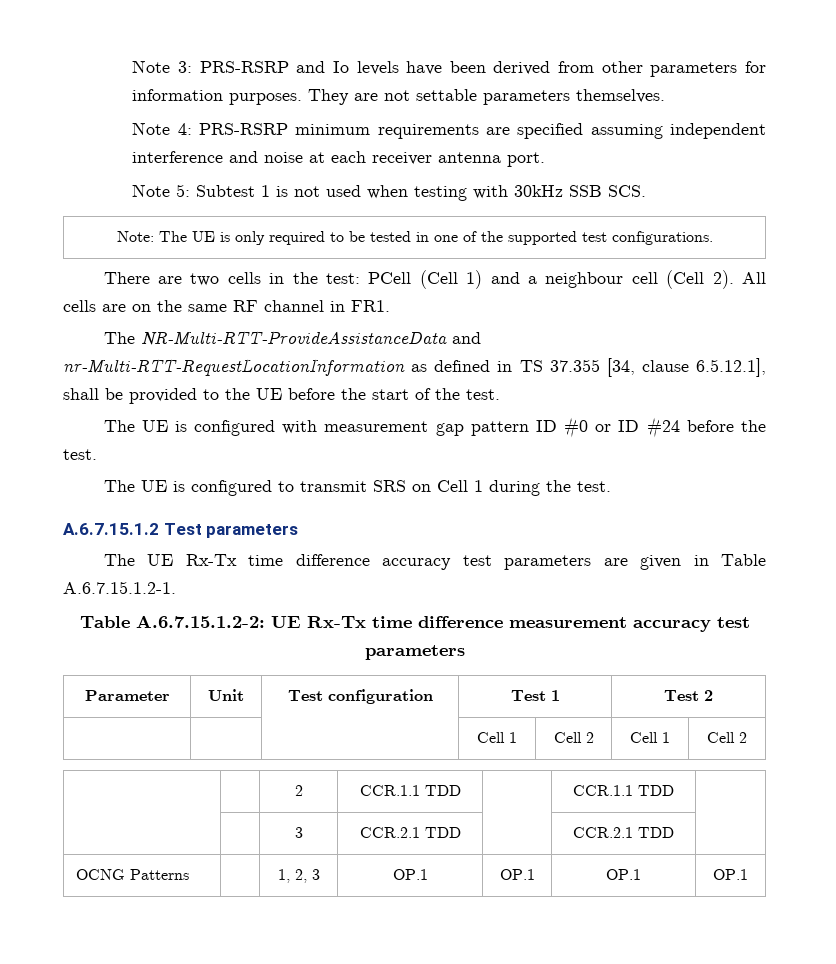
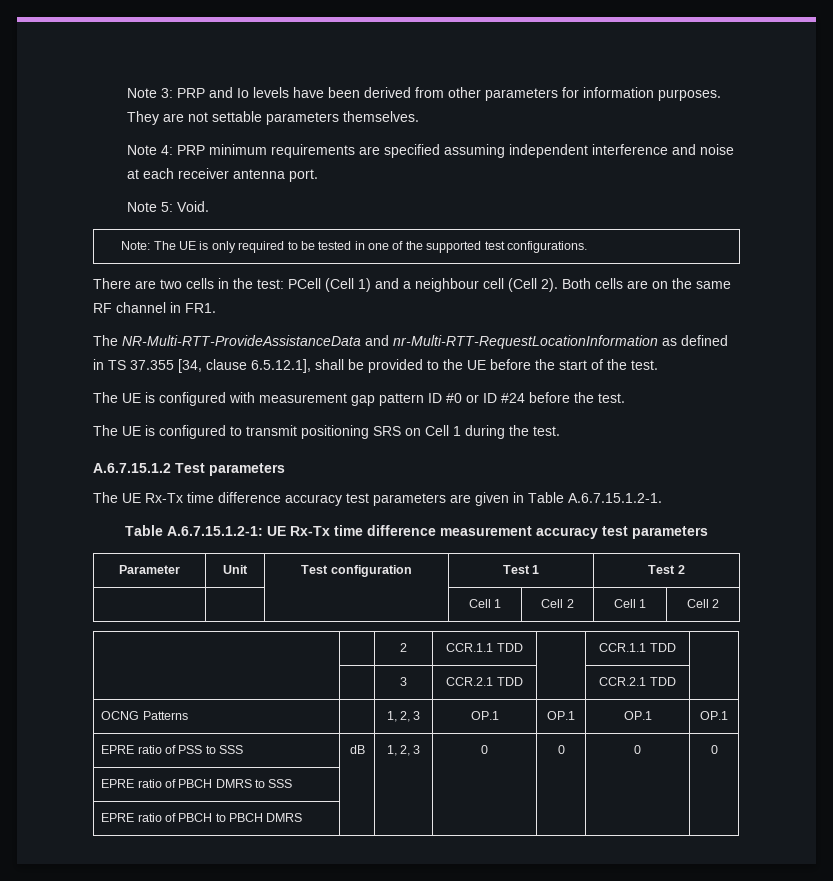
[199,61,289,73] PRS-RSRP -> [176,88,205,98] PRP
[199,123,289,135] PRS-RSRP -> [176,145,205,155] PRP
[196,185,647,201] Subtest 1 is not used when testing with 30kHz SSB SCS. -> [176,201,209,212] Void.
[741,272,766,284] All -> [562,278,591,289] Both
(367, 486) none -> [301,425,369,439] positioning
[135,615,265,628] A.6.7.15.1.2-2: -> [167,526,263,536] A.6.7.15.1.2-1:
(748, 874) none -> [101,745,243,754] [349,745,365,754] [386,745,421,756] [481,745,488,754] [557,745,565,754] [634,745,641,754] [710,745,718,754] [101,779,293,788] [101,813,303,822] // EPRE ratio of PSS to SSS | dB | 1, 2, 3 | 0 | 0 | 0 | 0 // EPRE ratio of PBCH DMRS to SSS | | | | | | // EPRE ratio of PBCH to PBCH DMRS | | | | | |

